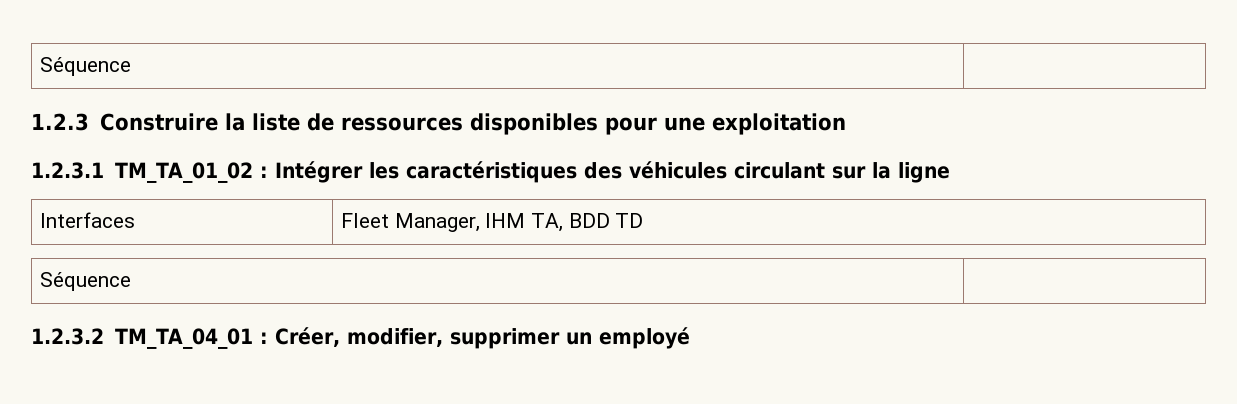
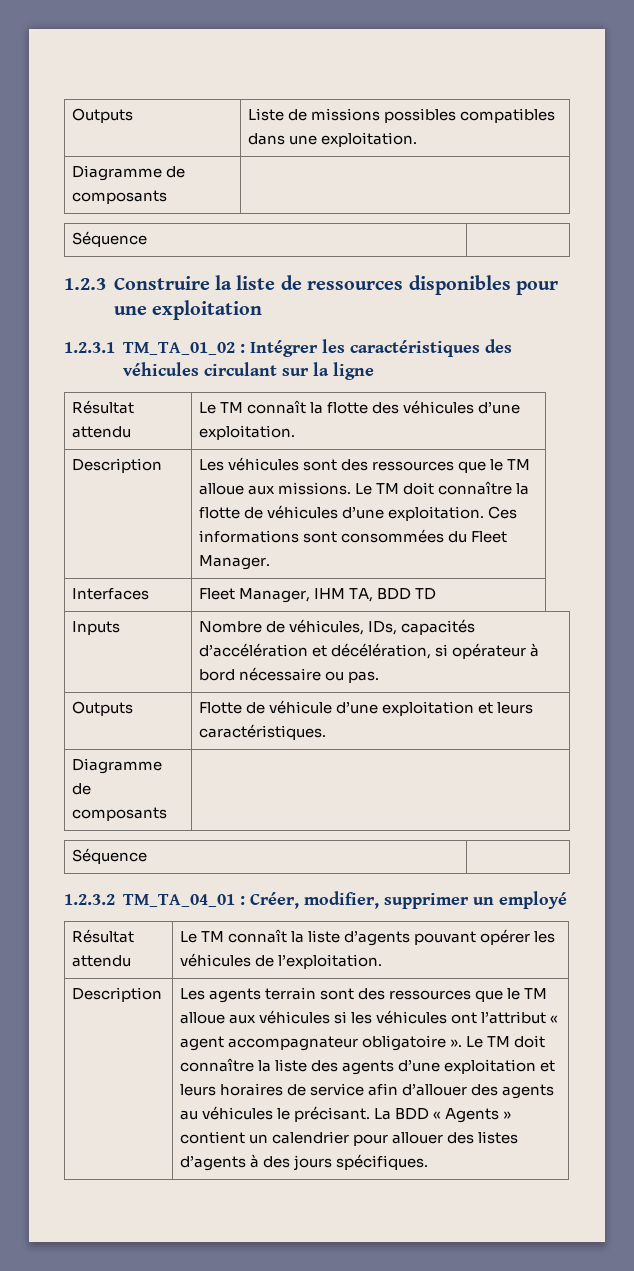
(39, 66) none -> [71,108,133,123] [247,108,556,123] [247,132,418,147] [71,165,185,181] [71,190,167,204] Outputs | Liste de missions possibles compatibles dans une exploitation. // Diagramme de composants | //
(951, 172) none -> [71,400,134,414] [71,426,131,438] [198,400,521,414] [198,425,295,440] [71,458,162,473] [198,457,531,473] [198,481,530,495] [198,505,518,521] [198,529,508,543] [198,555,270,570] // Résultat attendu | Le TM connaît la flotte des véhicules d’une exploitation. // Description | Les véhicules sont des ressources que le TM alloue aux missions. Le TM doit connaître la flotte de véhicules d’une exploitation. Ces informations sont consommées du Fleet Manager.
(644, 220) none -> [71,621,120,635] [198,619,476,635] [198,643,540,659] [198,667,380,683] [71,701,133,716] [198,700,534,716] [198,724,326,740] [71,758,162,774] [71,783,91,795] [71,807,167,821] // Inputs | Nombre de véhicules, IDs, capacités d’accélération et décélération, si opérateur à bord nécessaire ou pas. // Outputs | Flotte de véhicule d’une exploitation et leurs caractéristiques. // Diagramme de composants |
(691, 338) none -> [71,929,134,943] [71,955,131,967] [179,929,556,946] [179,953,383,969] [71,987,162,1002] [179,987,548,1003] [179,1010,559,1024] [179,1035,546,1051] [179,1058,556,1075] [179,1083,555,1099] [179,1106,512,1123] [179,1131,519,1146] [179,1154,429,1171] // Résultat attendu | Le TM connaît la liste d’agents pouvant opérer les véhicules de l’exploitation. // Description | Les agents terrain sont des ressources que le TM alloue aux véhicules si les véhicules ont l’attribut « agent accompagnateur obligatoire ». Le TM doit connaître la liste des agents d’une exploitation et leurs horaires de service afin d’allouer des agents au véhicules le précisant. La BDD « Agents » contient un calendrier pour allouer des listes d’agents à des jours spécifiques.

